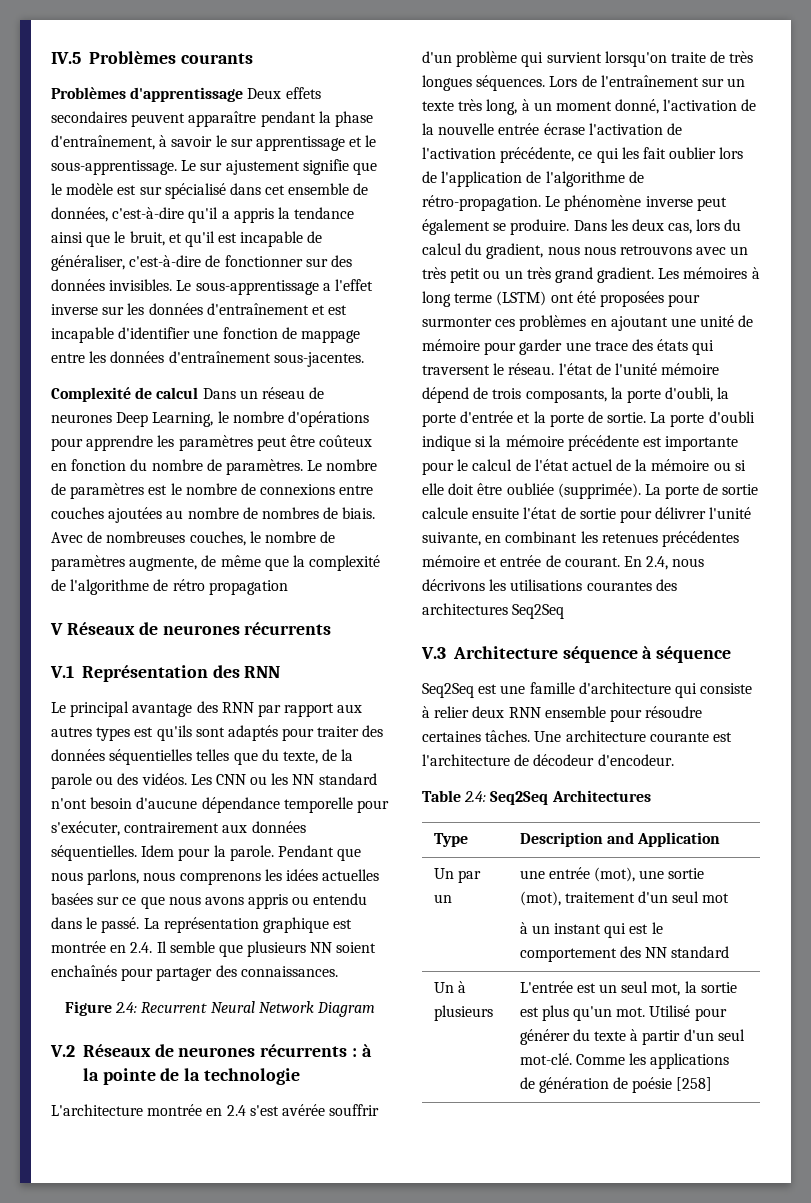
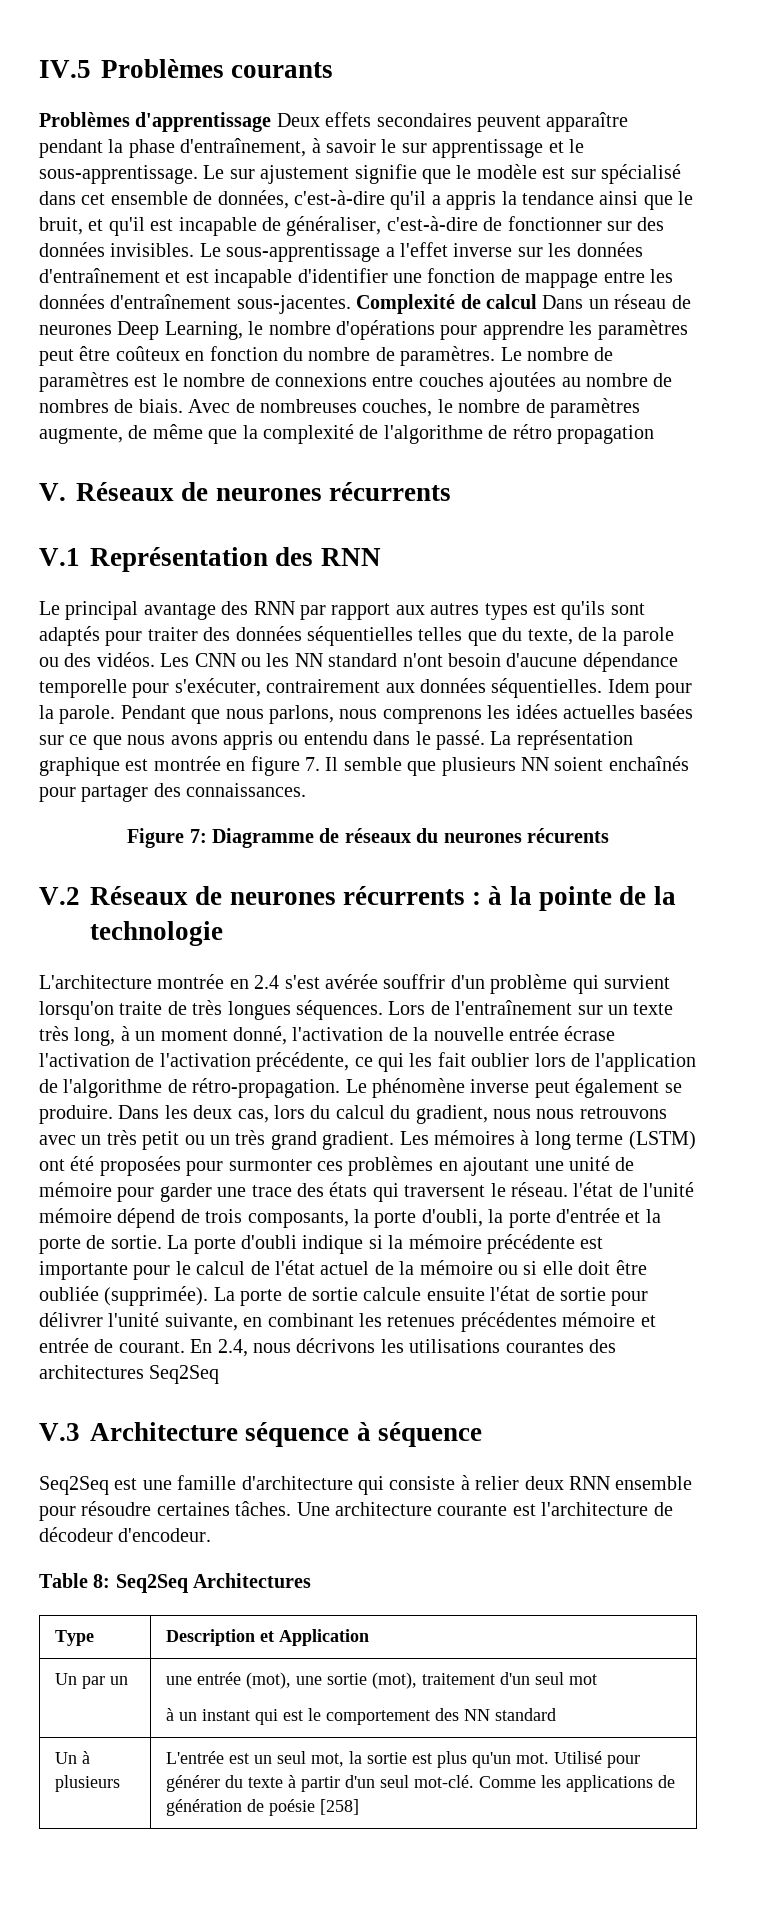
(364, 359) // -> (351, 304) none
[50,623,63,635] V -> [39,483,66,501] V.
[130,942,153,953] 2.4. -> [250,756,320,776] figure 7.
[115,1001,375,1017] 2.4: Recurrent Neural Network Diagram -> [189,828,609,848] 7: Diagramme de réseaux du neurones récurents
[464,791,487,802] 2.4: -> [93,1574,111,1588] 8:
[606,832,634,844] and -> [259,1631,274,1642] et

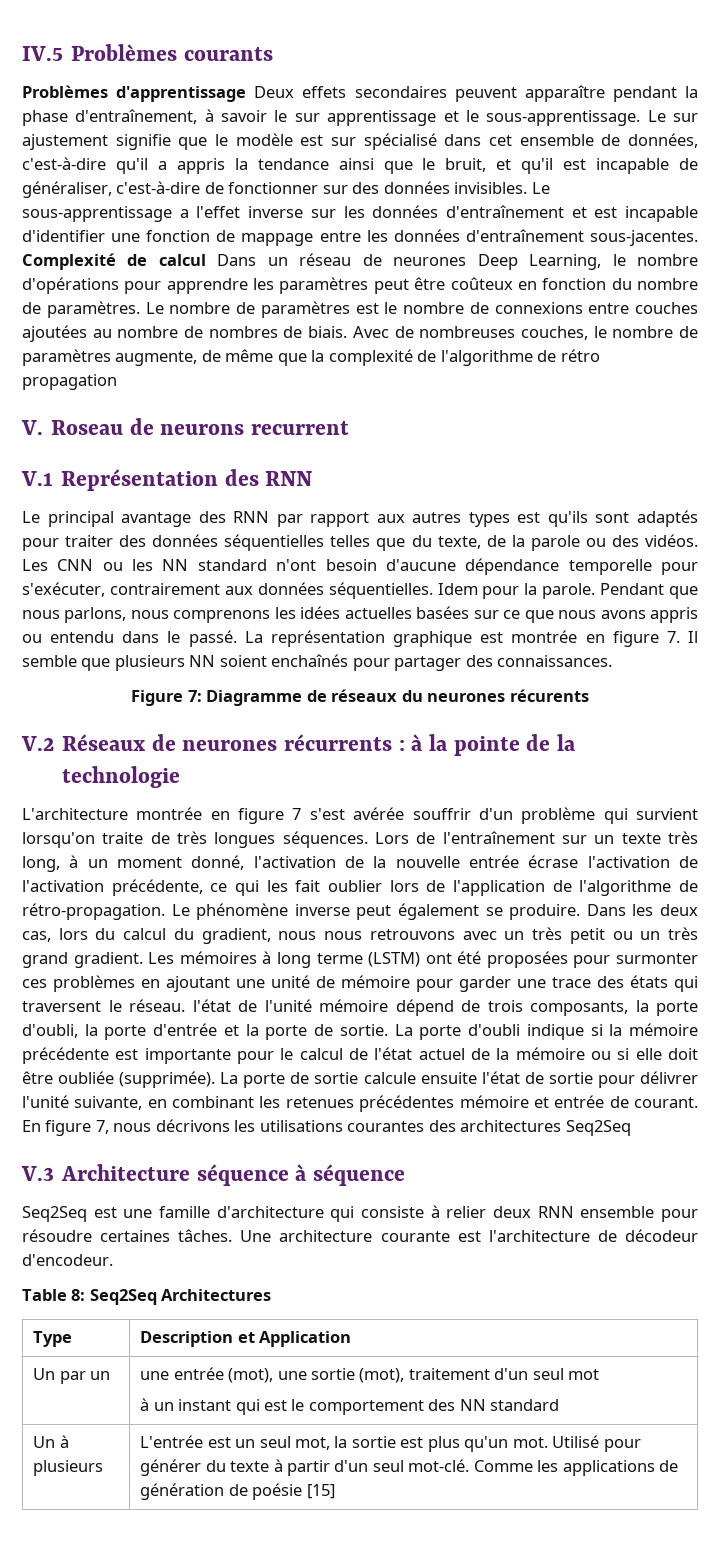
[76,482,451,501] Réseaux de neurones récurrents -> [51,418,350,435] Roseau de neurons recurrent
[254,975,280,989] 2.4 -> [238,808,302,824] figure 7
[217,1339,248,1357] 2.4, -> [45,1120,109,1136] figure 7,
[319,1799,359,1815] [258] -> [306,1484,335,1499] [15]

